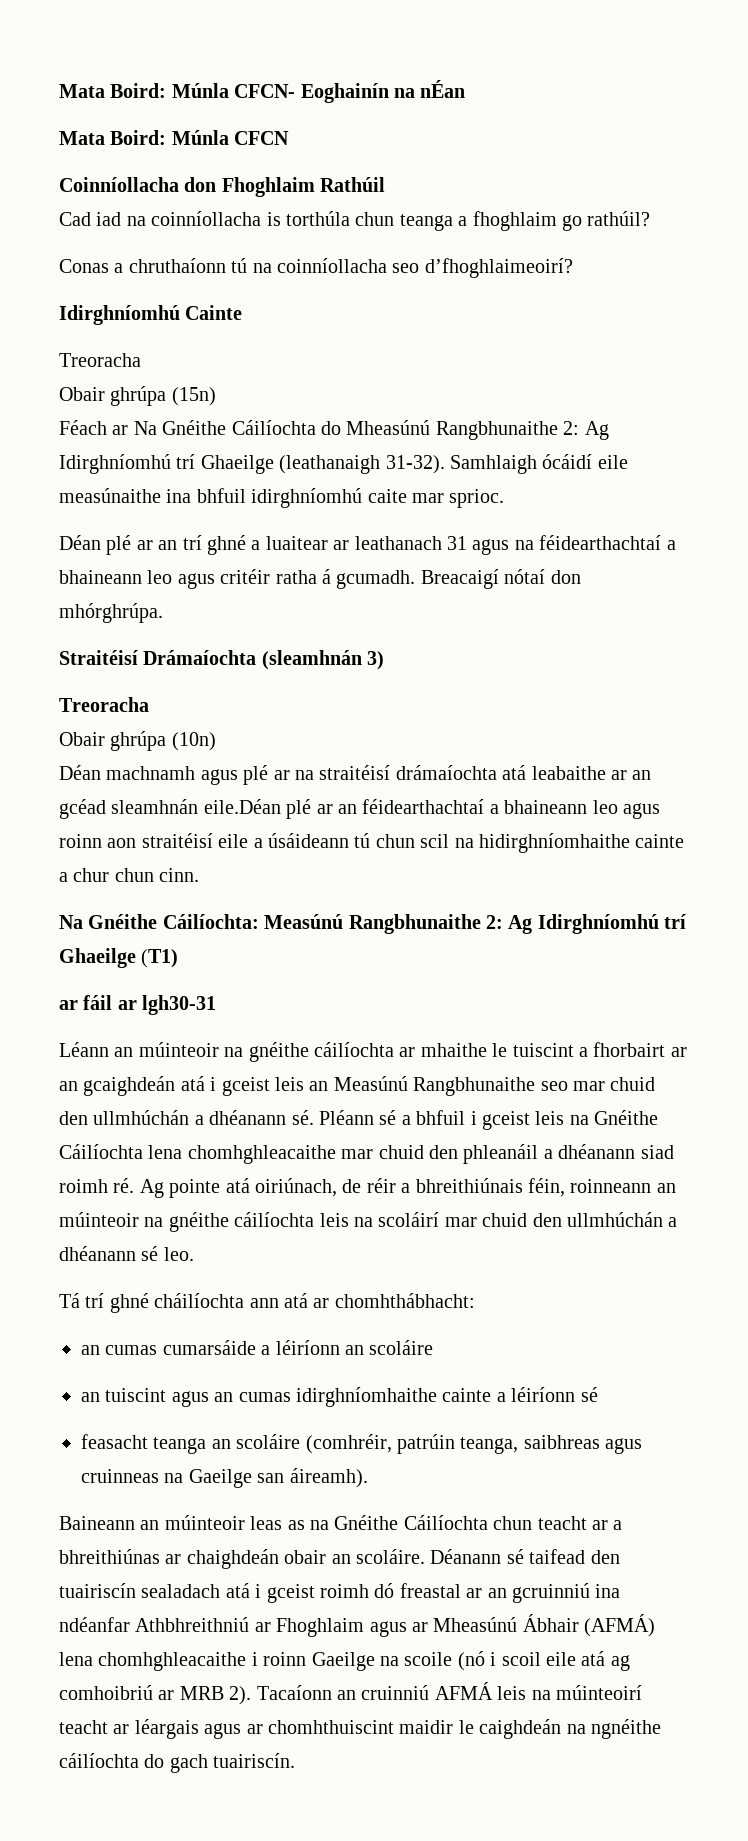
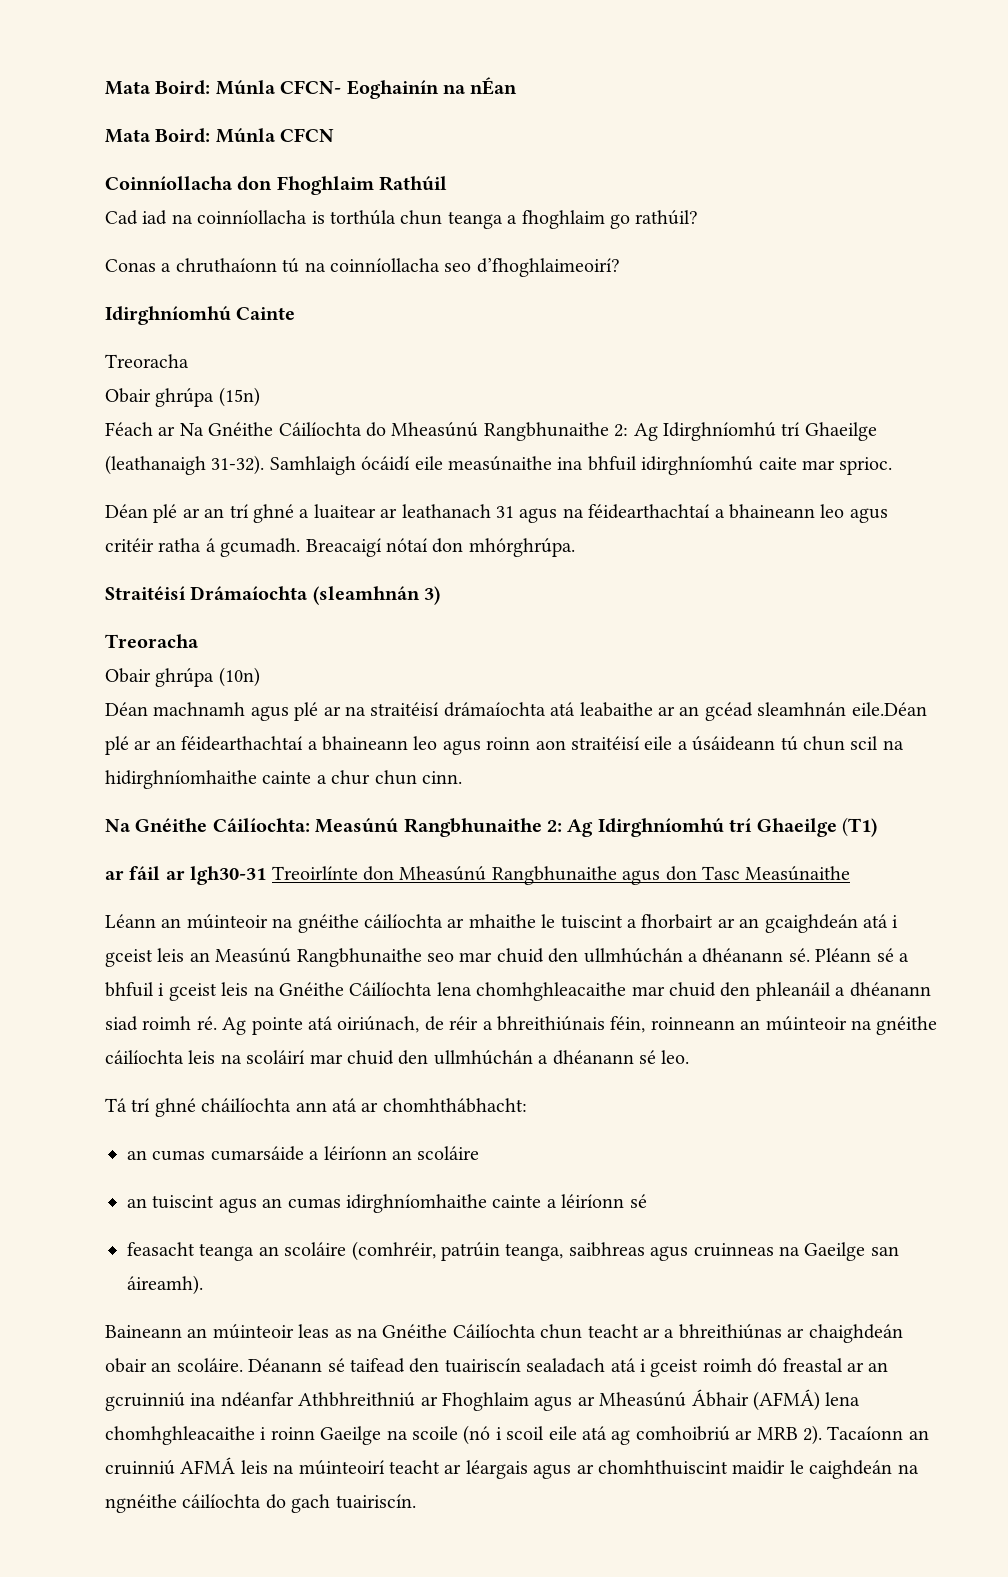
(217, 1005) none -> [271,866,851,885] Treoirlínte don Mheasúnú Rangbhunaithe agus don Tasc Measúnaithe

